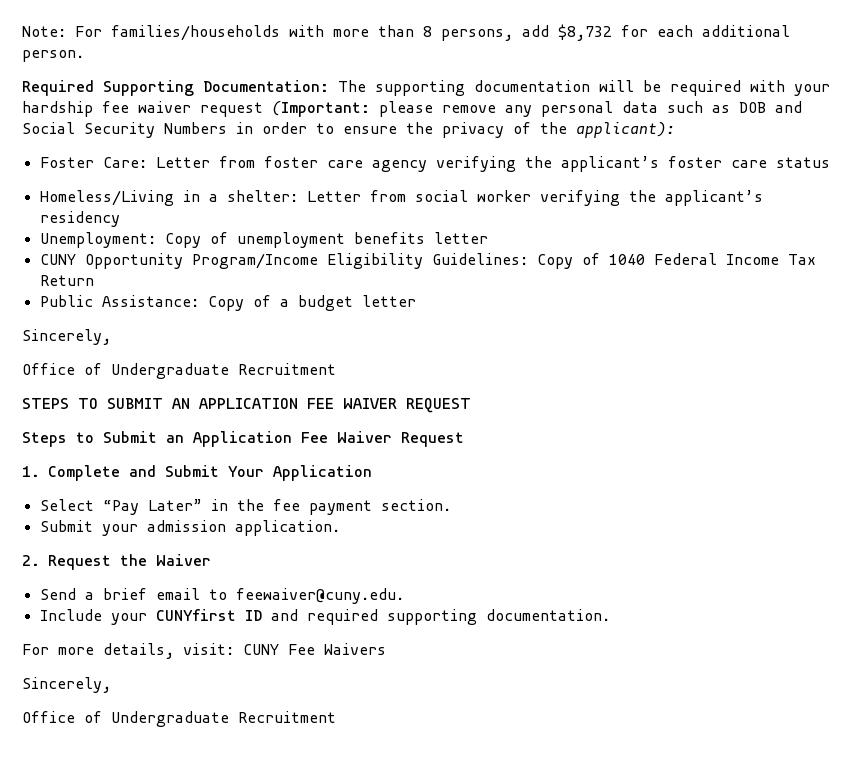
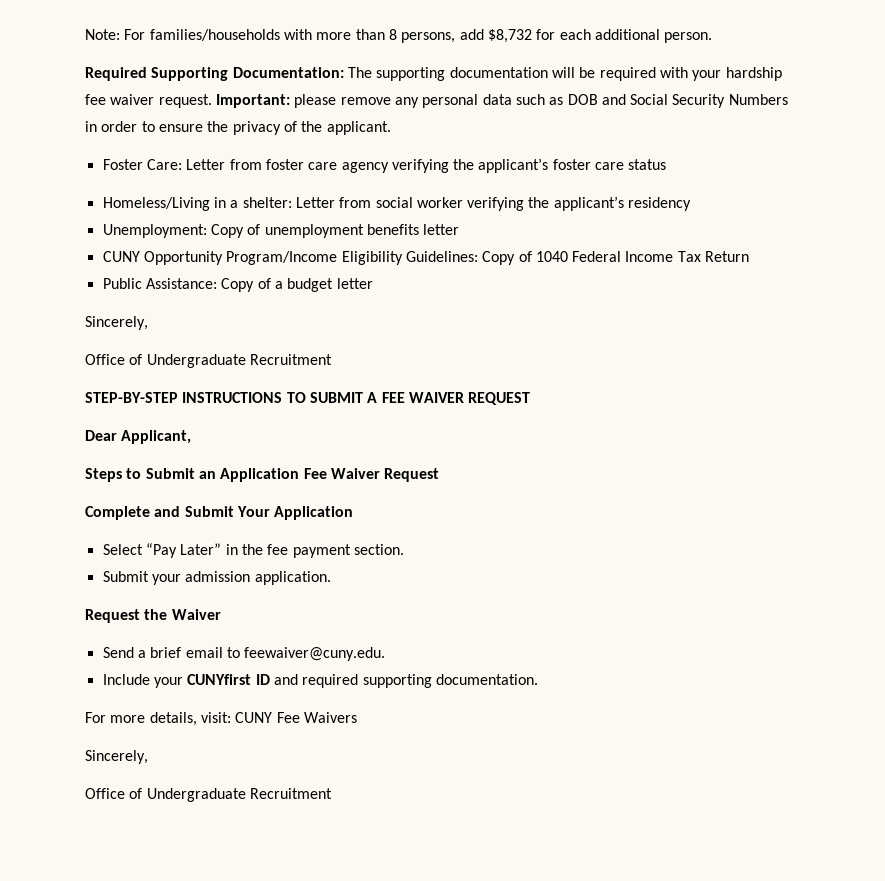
[200,101,370,117] request (Important: -> [158,94,290,108] request. Important:
[576,122,675,138] applicant): -> [326,121,391,135] applicant.
[22,398,298,409] STEPS TO SUBMIT AN APPLICATION -> [85,392,378,403] STEP-BY-STEP INSTRUCTIONS TO SUBMIT A
(471, 405) none -> [85,430,192,444] // Dear Applicant,
[22,466,40,477] 1. -> (440, 475) none
[22,555,40,566] 2. -> (331, 578) none

